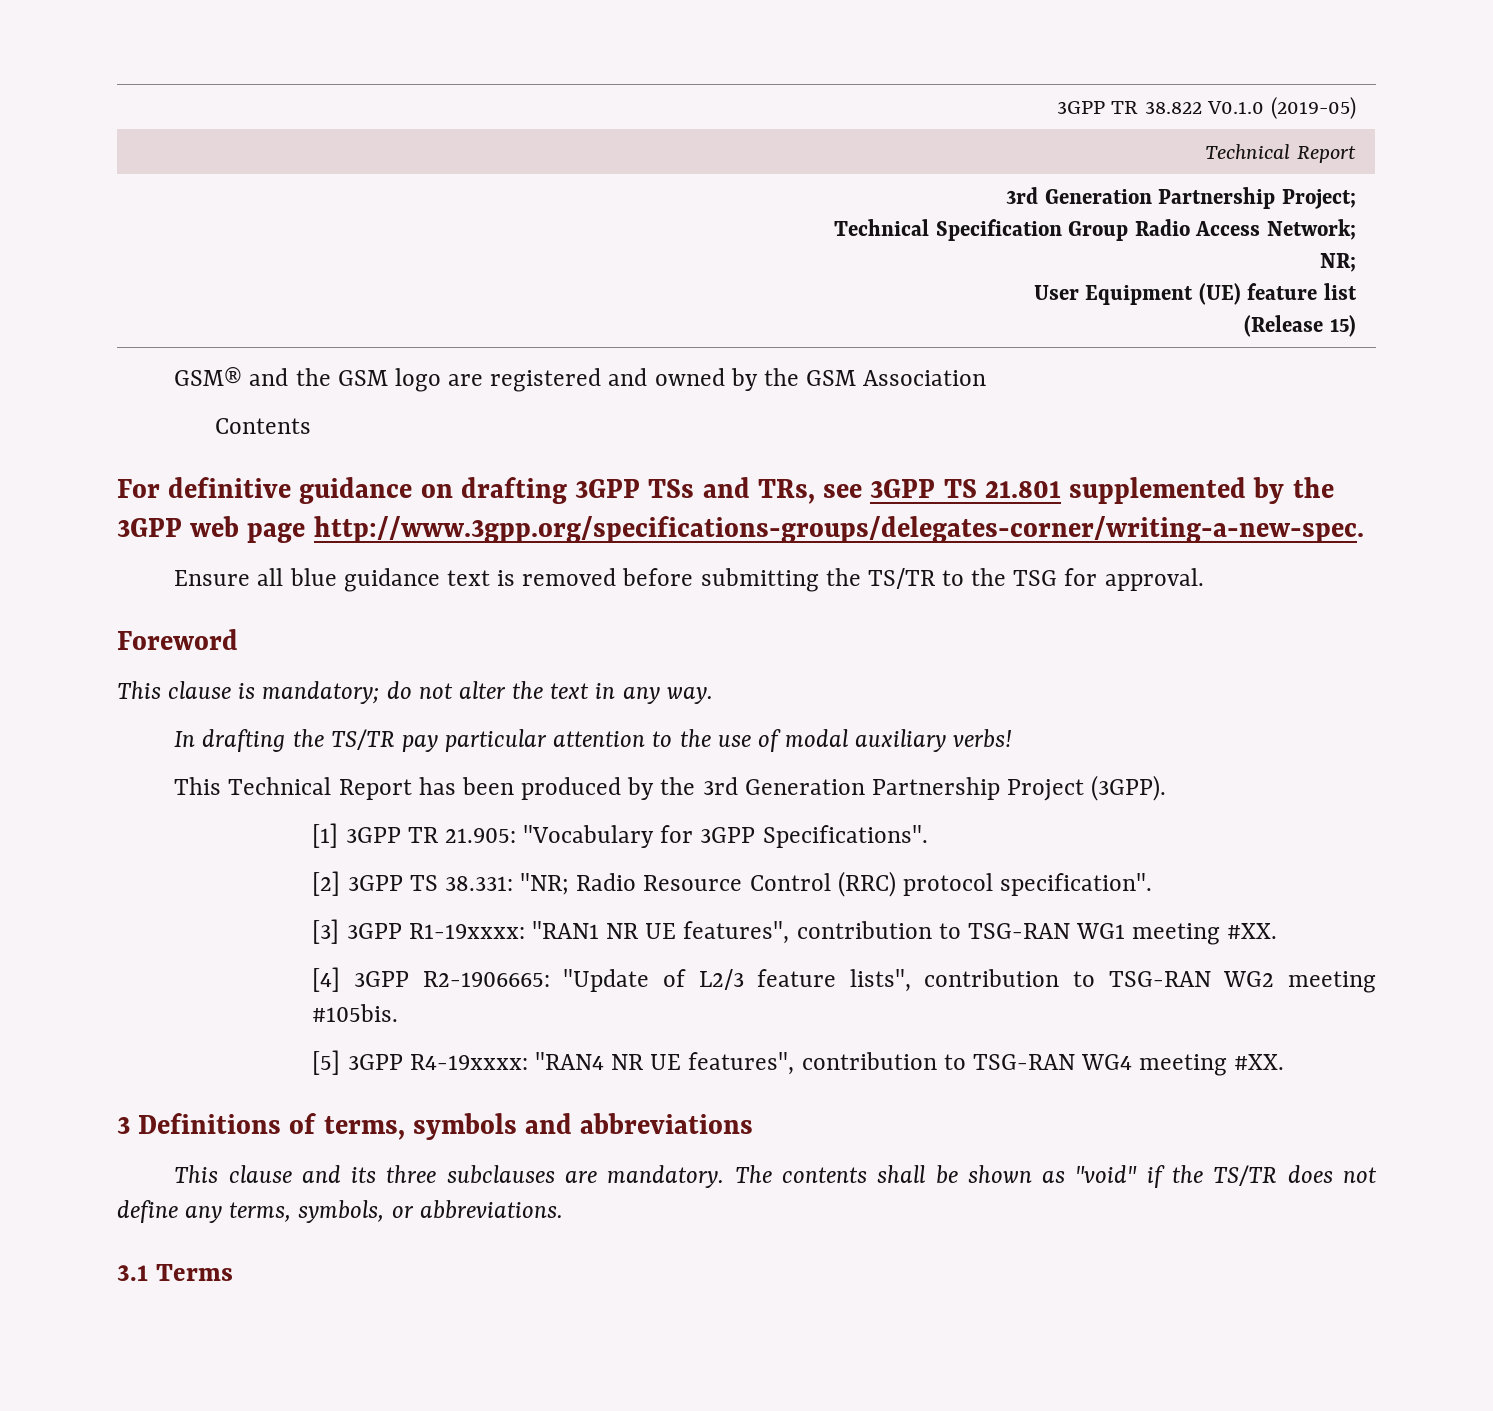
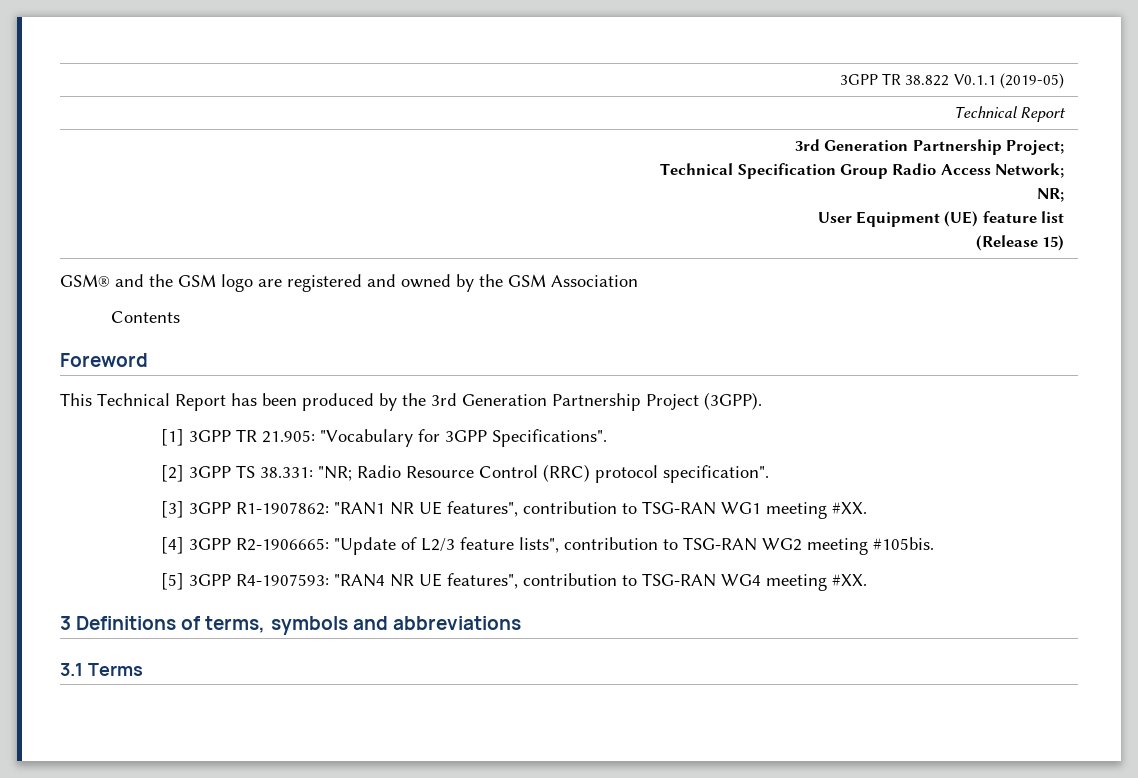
[1207,101,1265,114] V0.1.0 -> [953,74,996,85] V0.1.1
[117,477,1334,504] [117,516,1364,543] [174,568,1204,592] [117,629,238,650] [117,681,713,704] [174,729,1013,752] For definitive guidance on drafting 3GPP TSs and TRs, see 3GPP TS 21.801 supplemented by the 3GPP web page http://www.3gpp.org/specifications-groups/delegates-corner/writing-a-new-spec. // Ensure all blue guidance text is removed before submitting the TS/TR to the TSG for approval. // Foreword // This clause is mandatory; do not alter the text in any way. // In drafting the TS/TR pay particular attention to the use of modal auxiliary verbs! -> [60,353,148,367] Foreword
[408,923,525,939] R1-19xxxx: -> [236,502,330,515] R1-1907862:
[409,1054,528,1070] R4-19xxxx: -> [236,574,330,586] R4-1907593:
[174,1165,1378,1188] [117,1200,563,1223] // This clause and its three subclauses are mandatory. The contents shall be shown as "void" if the TS/TR does not define any terms, symbols, or abbreviations. -> (521, 623) none

